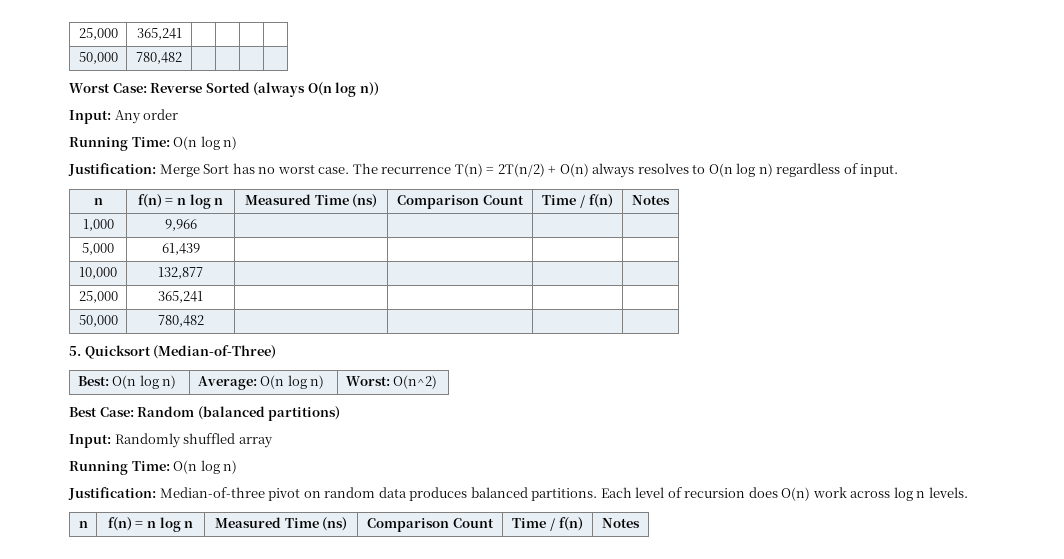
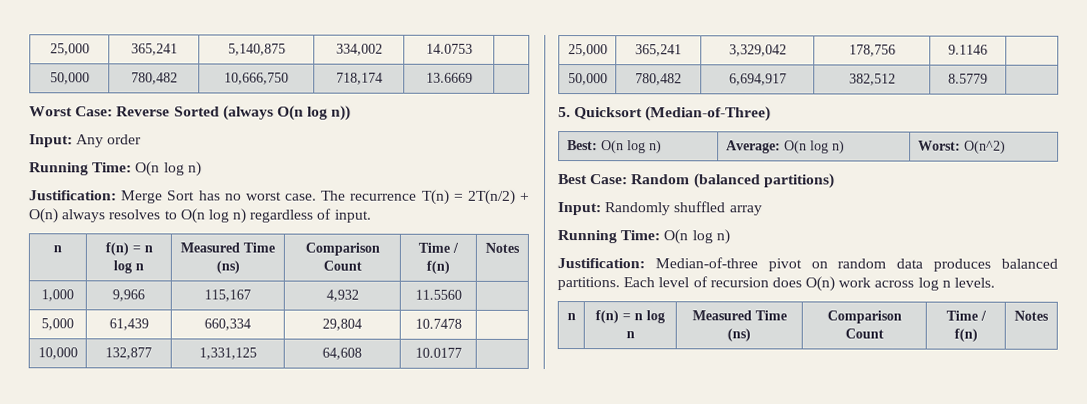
[78,28,118,40] [136,28,182,40] [78,52,118,64] [136,52,182,64] 25,000 | 365,241 | | | | // 50,000 | 780,482 | | | -> [49,43,90,56] [130,43,178,56] [227,43,286,56] [335,43,383,56] [425,43,473,54] [49,72,90,85] [130,72,178,85] [224,72,289,85] [335,72,383,85] [425,72,473,83] 25,000 | 365,241 | 5,140,875 | 334,002 | 14.0753 | // 50,000 | 780,482 | 10,666,750 | 718,174 | 13.6669
(197, 225) | | -> [204,289,251,302] [325,289,359,302] [414,289,462,300] 115,167 | 4,932 | 11.5560
(200, 249) | | -> [204,318,251,331] [322,318,362,331] [414,318,462,329] 660,334 | 29,804 | 10.7478
[78,291,118,303] [158,291,203,303] [78,315,118,327] [157,315,204,327] | | | // 25,000 | 365,241 | | | | // 50,000 | 780,482 | | | -> [198,347,257,360] [322,347,362,360] [414,347,462,358] [567,44,608,57] [635,44,682,57] [728,44,787,57] [848,44,896,57] [948,44,988,55] [567,73,608,86] [635,73,682,86] [728,73,787,86] [848,73,896,86] [948,73,988,84] 1,331,125 | 64,608 | 10.0177 | // 25,000 | 365,241 | 3,329,042 | 178,756 | 9.1146 | // 50,000 | 780,482 | 6,694,917 | 382,512 | 8.5779

